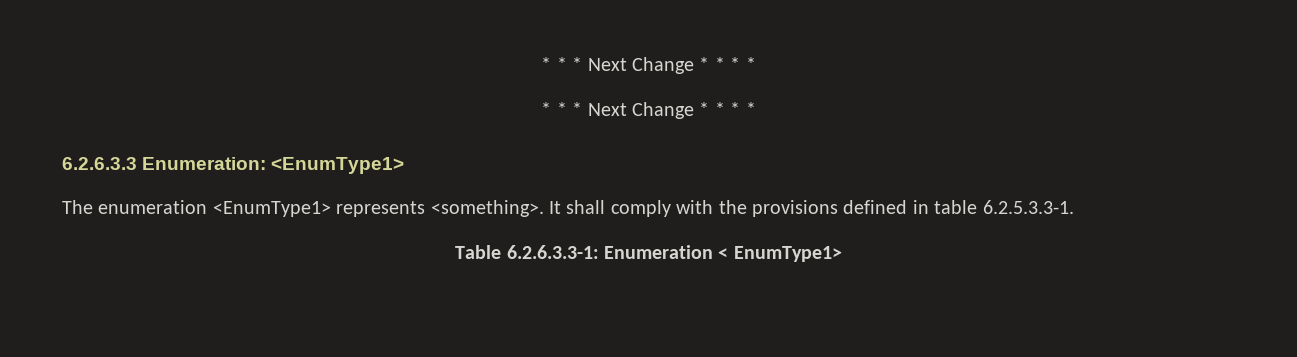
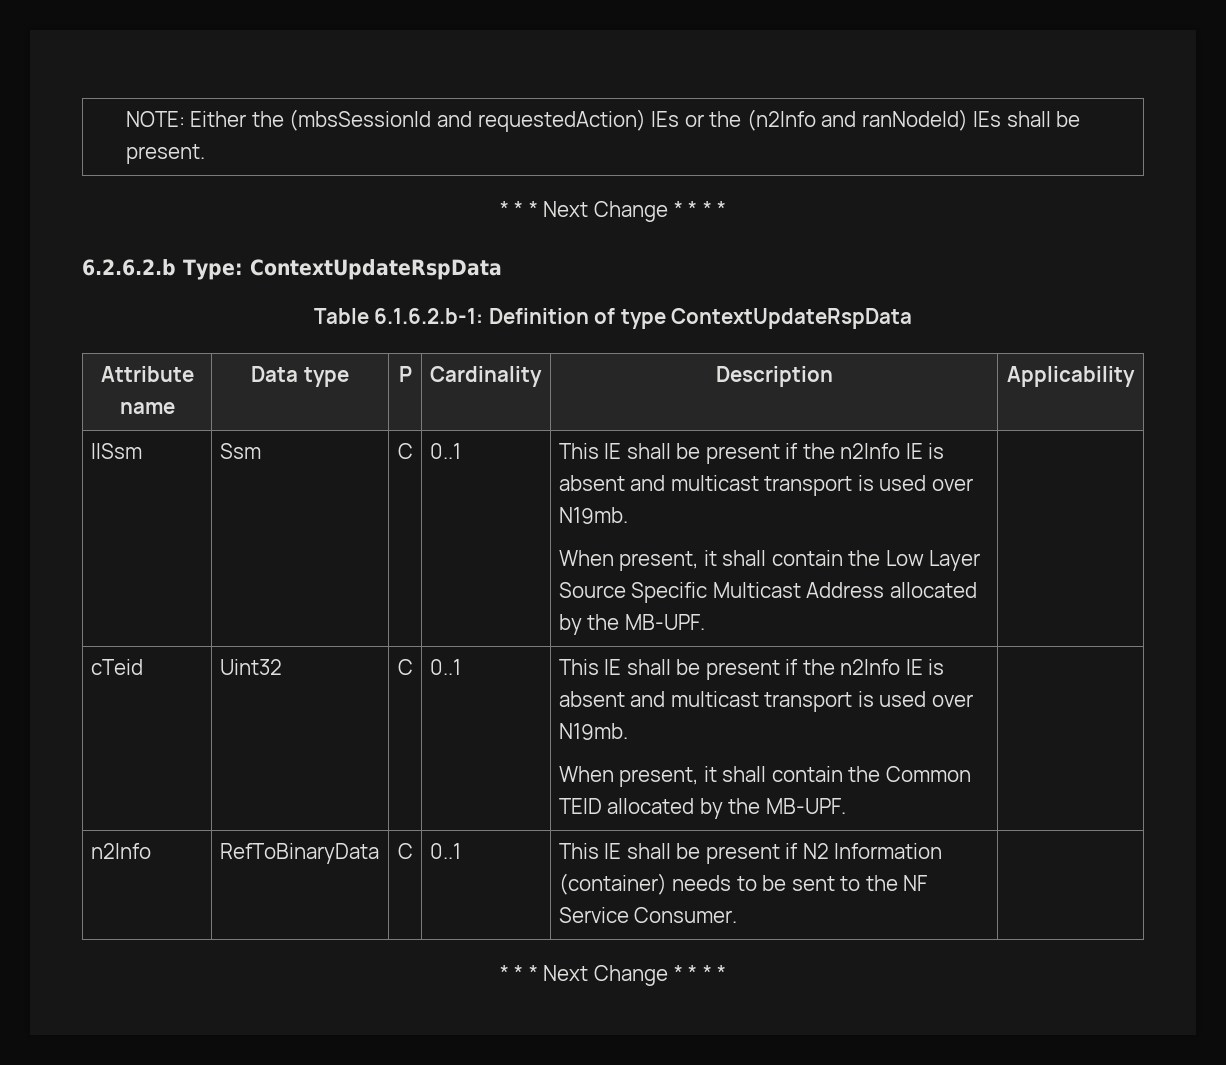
[541,57,756,74] [541,102,756,119] [62,157,405,174] [62,200,1074,217] [455,245,842,262] * * * Next Change * * * * // * * * Next Change * * * * // 6.2.6.3.3 Enumeration: <EnumType1> // The enumeration <EnumType1> represents <something>. It shall comply with the provisions defined in table 6.2.5.3.3-1. // Table 6.2.6.3.3-1: Enumeration < EnumType1> -> [125,109,1081,132] [125,144,205,164] [499,201,727,222] [82,259,502,280] [313,308,913,329] [100,366,194,382] [119,402,175,414] [251,366,349,387] [398,366,412,382] [429,366,542,387] [715,366,833,387] [1007,366,1135,387] [90,443,142,459] [219,443,261,459] [397,443,413,459] [429,443,461,459] [558,443,945,464] [558,475,973,496] [558,507,628,524] [558,550,981,571] [558,582,977,603] [558,614,705,635] [90,659,143,675] [219,659,282,675] [397,659,413,675] [429,659,461,675] [558,659,945,680] [558,691,973,712] [558,723,628,740] [558,766,971,787] [558,798,846,819] [90,843,151,859] [219,843,379,864] [397,843,413,859] [429,843,461,859] [558,843,943,864] [558,873,928,895] [558,907,738,923] [499,965,727,986] NOTE: Either the (mbsSessionId and requestedAction) IEs or the (n2Info and ranNodeId) IEs shall be present. // * * * Next Change * * * * // 6.2.6.2.b Type: ContextUpdateRspData // Table 6.1.6.2.b-1: Definition of type ContextUpdateRspData // Attribute name | Data type | P | Cardinality | Description | Applicability // llSsm | Ssm | C | 0..1 | This IE shall be present if the n2Info IE is absent and multicast transport is used over N19mb. // When present, it shall contain the Low Layer Source Specific Multicast Address allocated by the MB-UPF. | // cTeid | Uint32 | C | 0..1 | This IE shall be present if the n2Info IE is absent and multicast transport is used over N19mb. // When present, it shall contain the Common TEID allocated by the MB-UPF. | // n2Info | RefToBinaryData | C | 0..1 | This IE shall be present if N2 Information (container) needs to be sent to the NF Service Consumer. | // * * * Next Change * * * *

